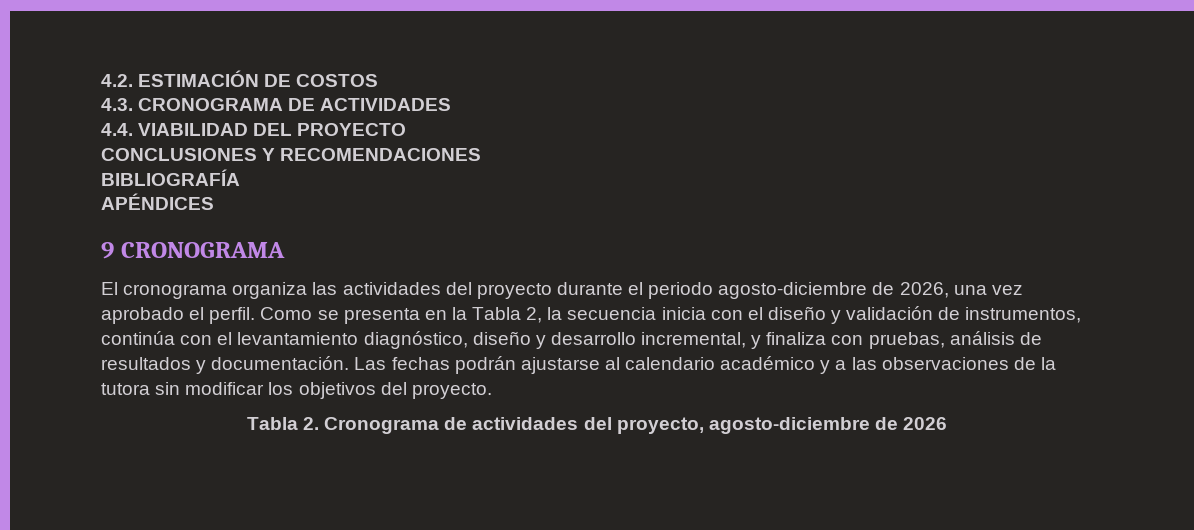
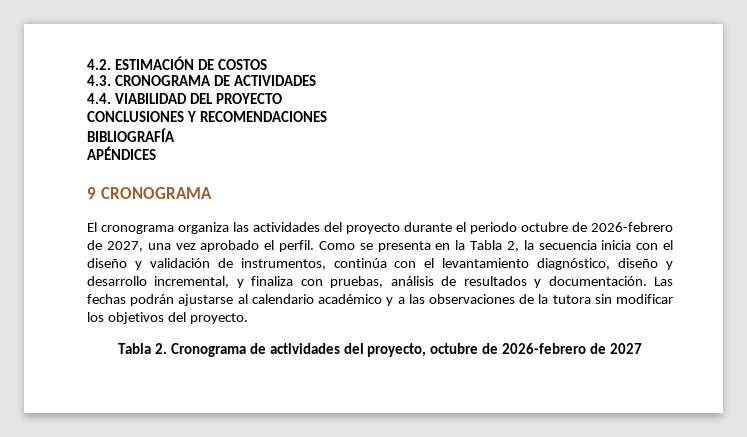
[718,282,949,299] agosto-diciembre de 2026, -> [521,222,673,232] [87,240,143,252] octubre de 2026-febrero de 2027,
[708,417,948,434] agosto-diciembre de 2026 -> [430,343,643,354] octubre de 2026-febrero de 2027

